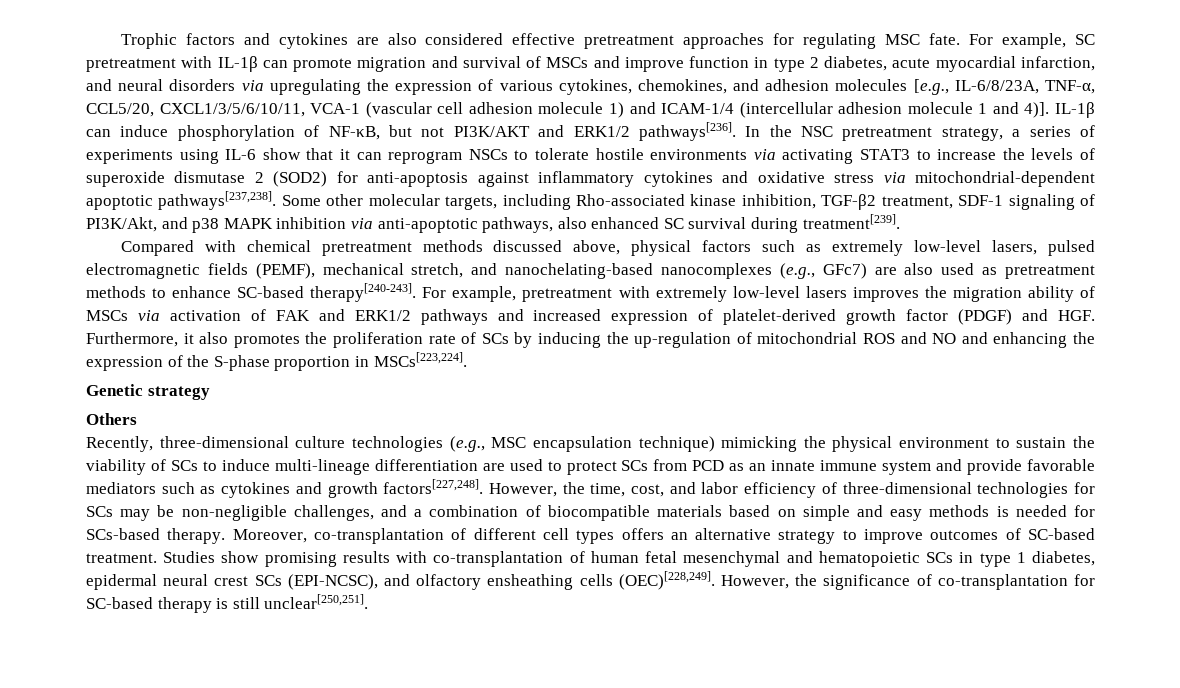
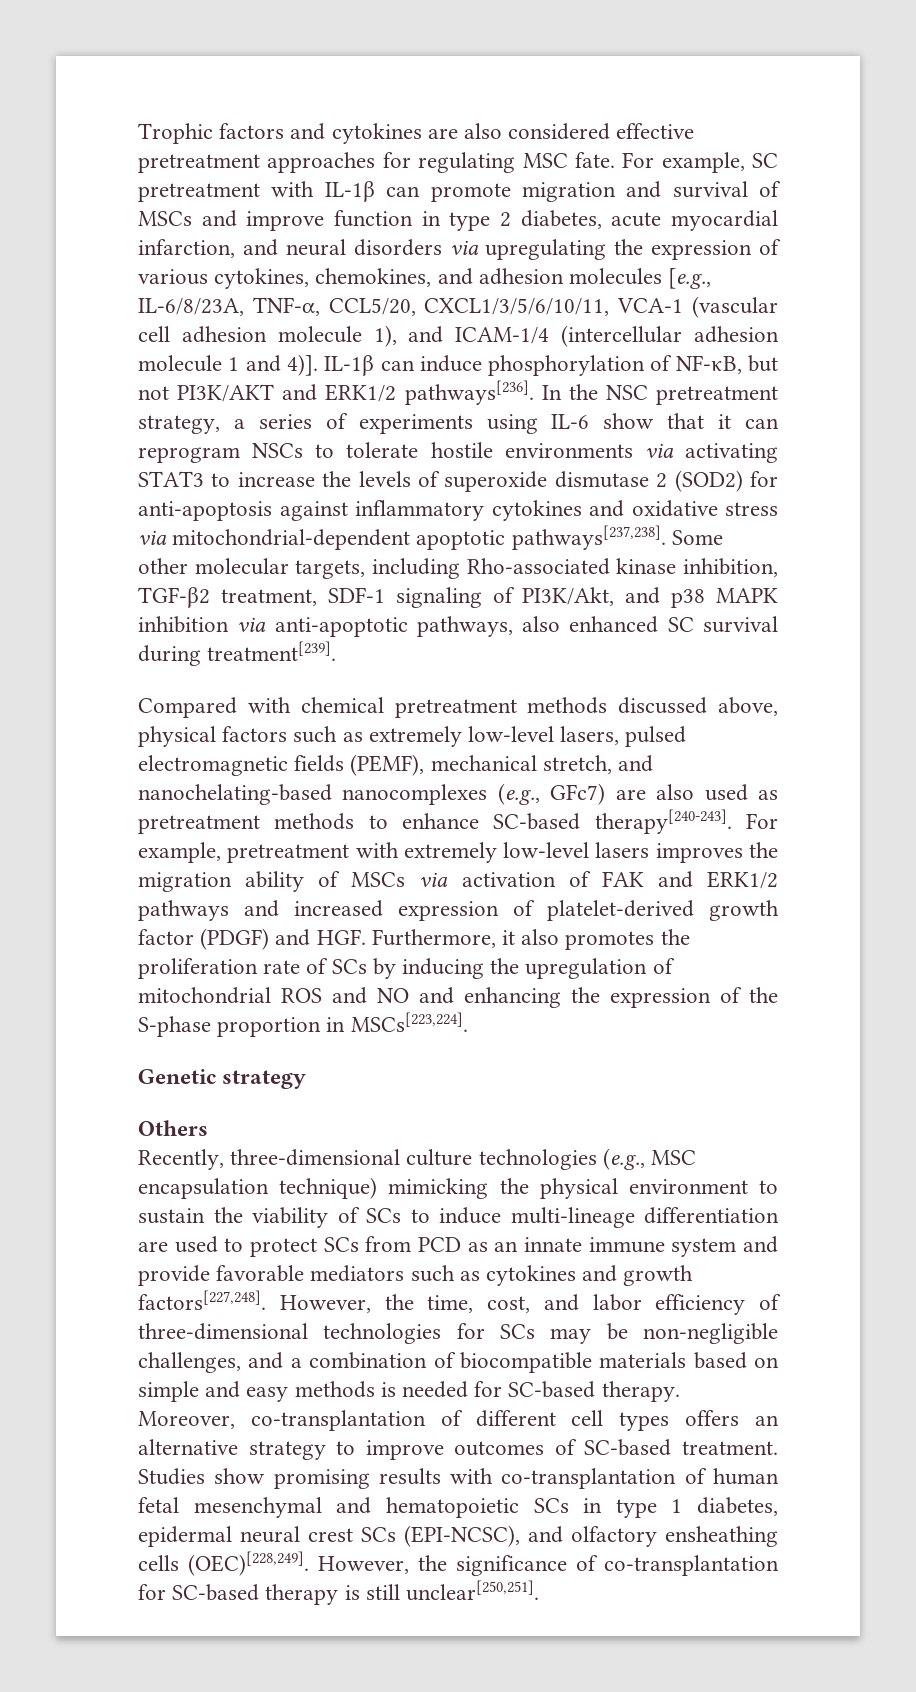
[608,102,624,118] 1) -> [373,325,397,347] 1),
[634,332,732,348] up‐regulation -> [525,958,648,979] upregulation
[86,528,160,540] SCs-based -> [508,1381,596,1398] SC-based

